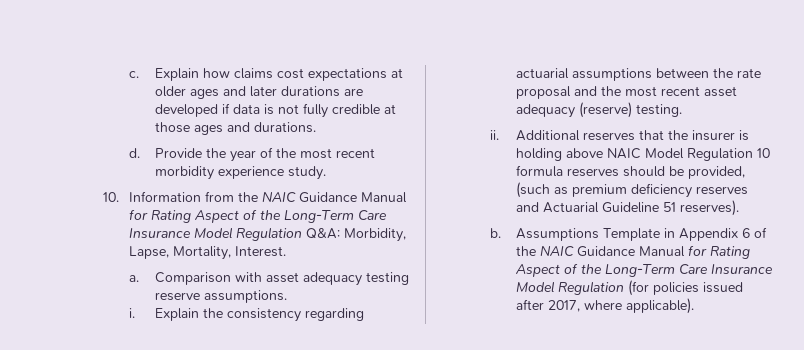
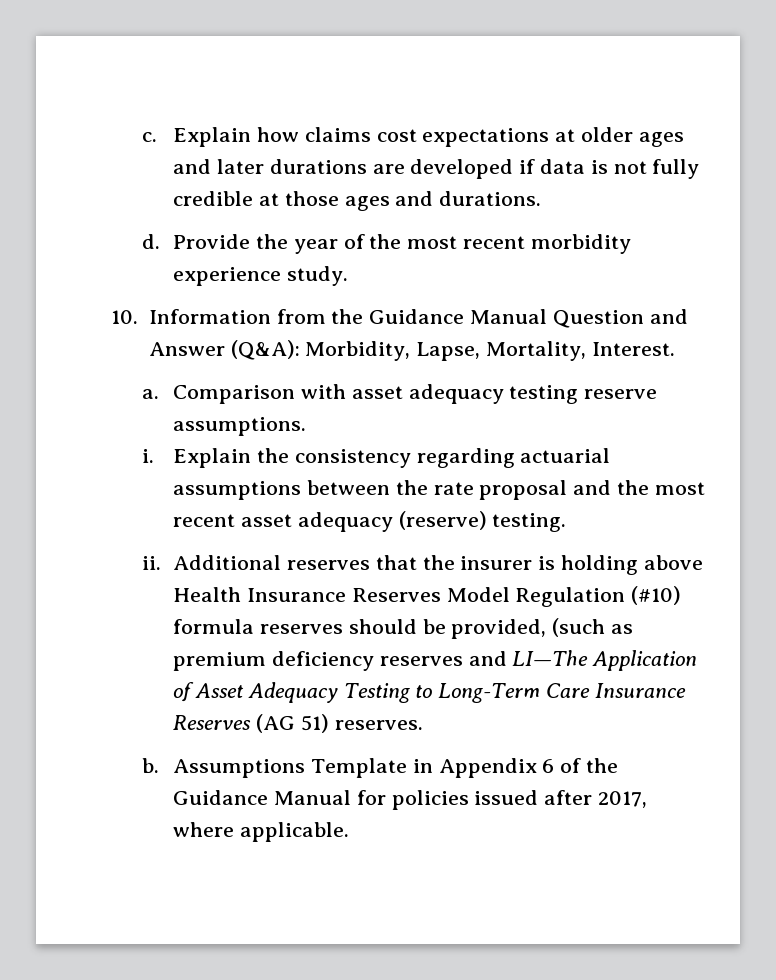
[261,191,407,203] [128,209,387,223] [128,227,340,241] NAIC Guidance Manual for Rating Aspect of the Long-Term Care Insurance Model Regulation Q&A: -> [369,309,688,328] [148,340,300,360] Guidance Manual Question and Answer (Q&A):
[606,148,770,161] NAIC Model Regulation 10 -> [173,586,682,607] Health Insurance Reserves Model Regulation (#10)
[542,200,739,216] Actuarial Guideline 51 reserves). -> [512,650,698,671] [173,682,686,703] [173,714,423,733] LI—The Application of Asset Adequacy Testing to Long-Term Care Insurance Reserves (AG 51) reserves.
[539,245,750,259] [514,263,773,277] [515,280,649,296] NAIC Guidance Manual for Rating Aspect of the Long-Term Care Insurance Model Regulation (for -> [173,790,386,805] Guidance Manual for
[625,298,694,314] applicable). -> [239,822,349,842] applicable.

